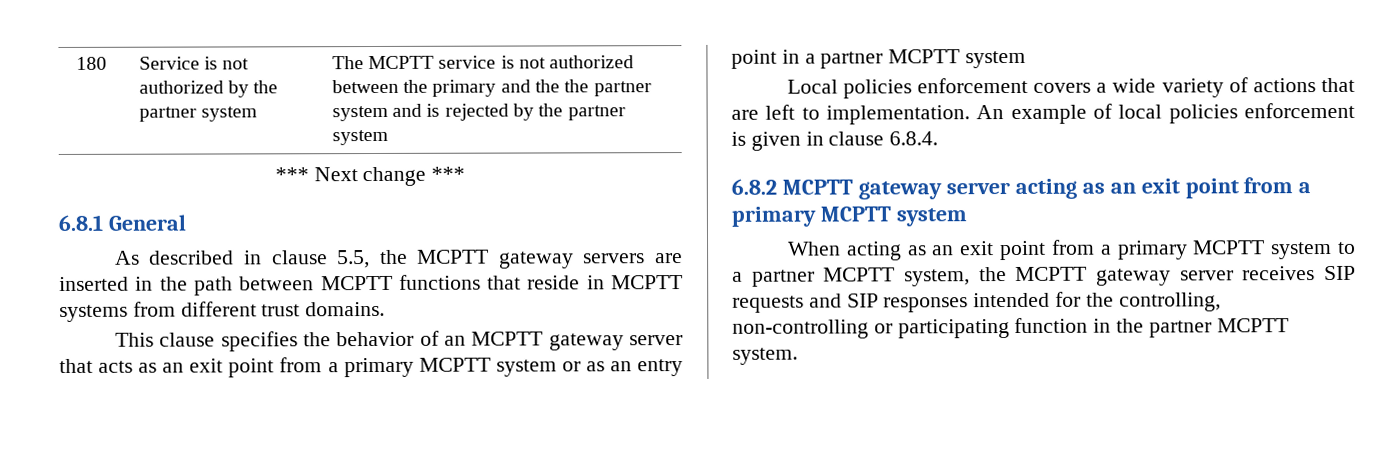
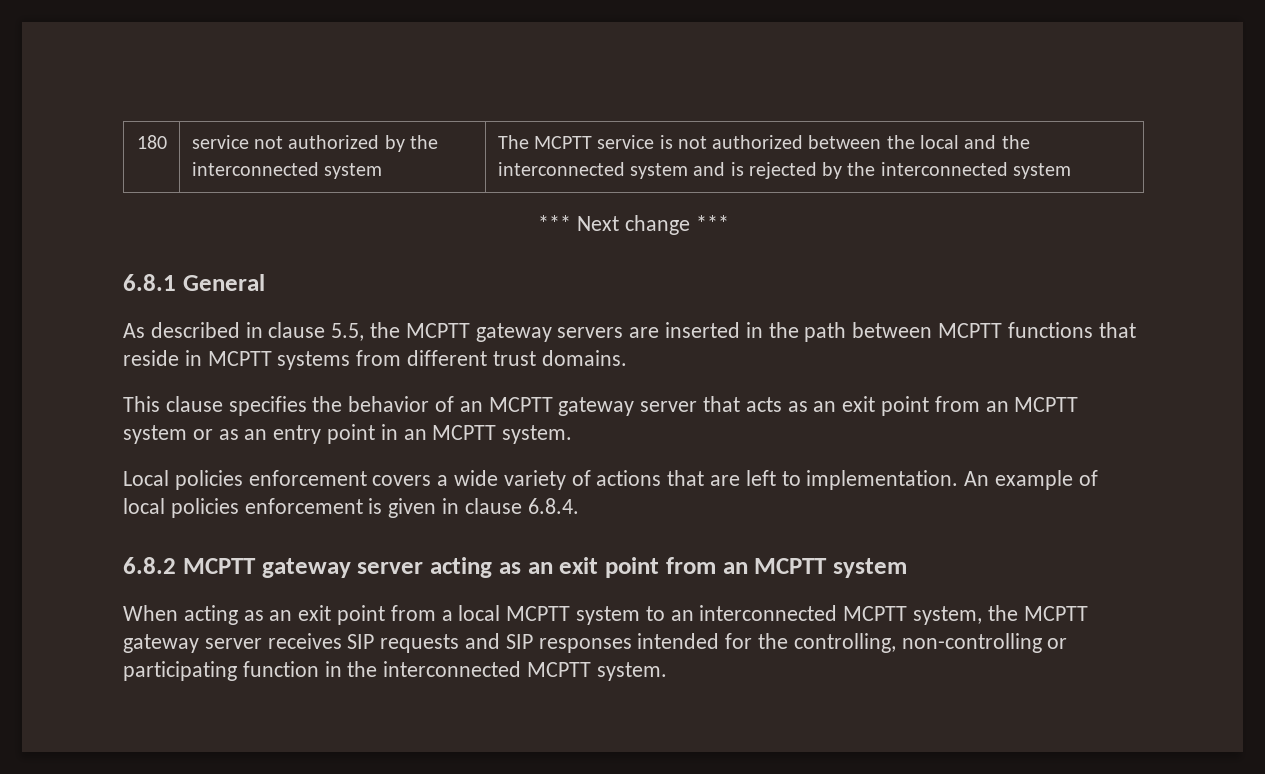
[138,56,219,70] Service is -> [191,135,249,149] service
[138,106,197,122] partner -> [191,162,319,176] interconnected
[432,79,497,97] primary -> [919,135,959,149] local
[564,79,652,97] the partner -> [497,162,625,176] interconnected
[567,105,626,121] partner -> [880,162,1008,176] interconnected
[327,357,414,378] a primary -> [985,401,1009,412] an
[804,49,1027,69] a partner MCPTT system -> [403,425,573,444] an MCPTT system.
[1298,182,1312,194] [731,206,816,227] a primary -> [722,562,748,574] an
[1117,240,1188,260] primary -> [458,605,501,621] local
[732,269,815,287] a partner -> [670,605,838,621] an interconnected
[1148,320,1212,338] partner -> [383,661,522,677] interconnected

